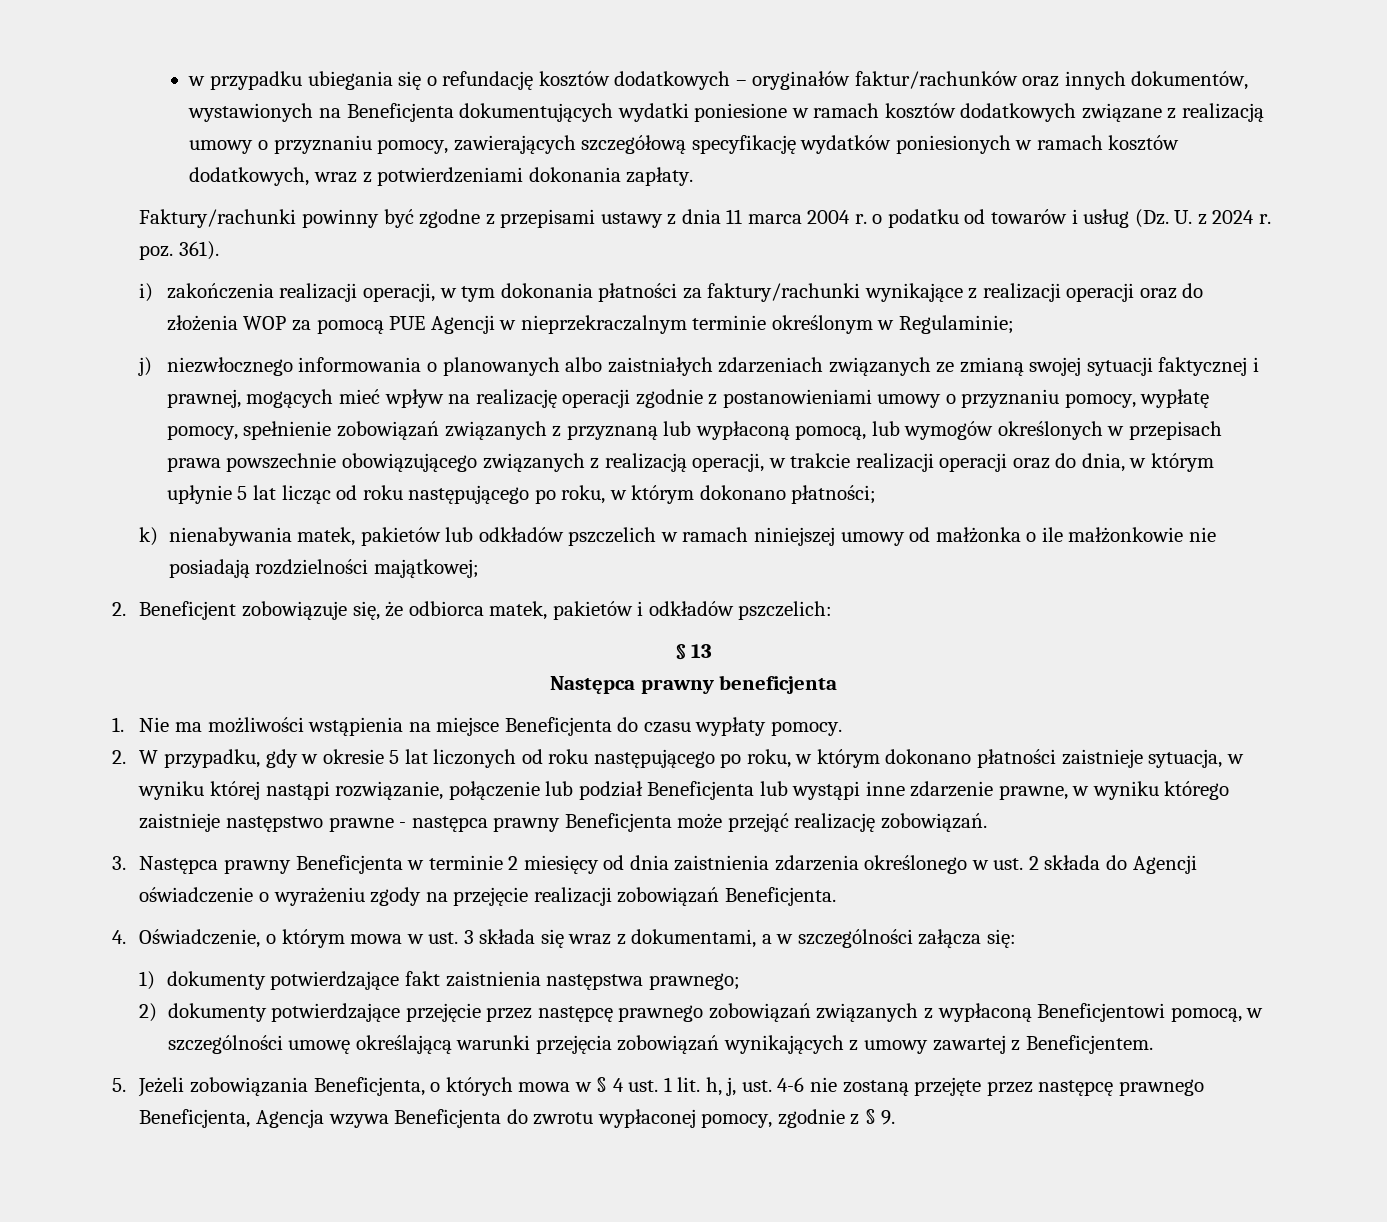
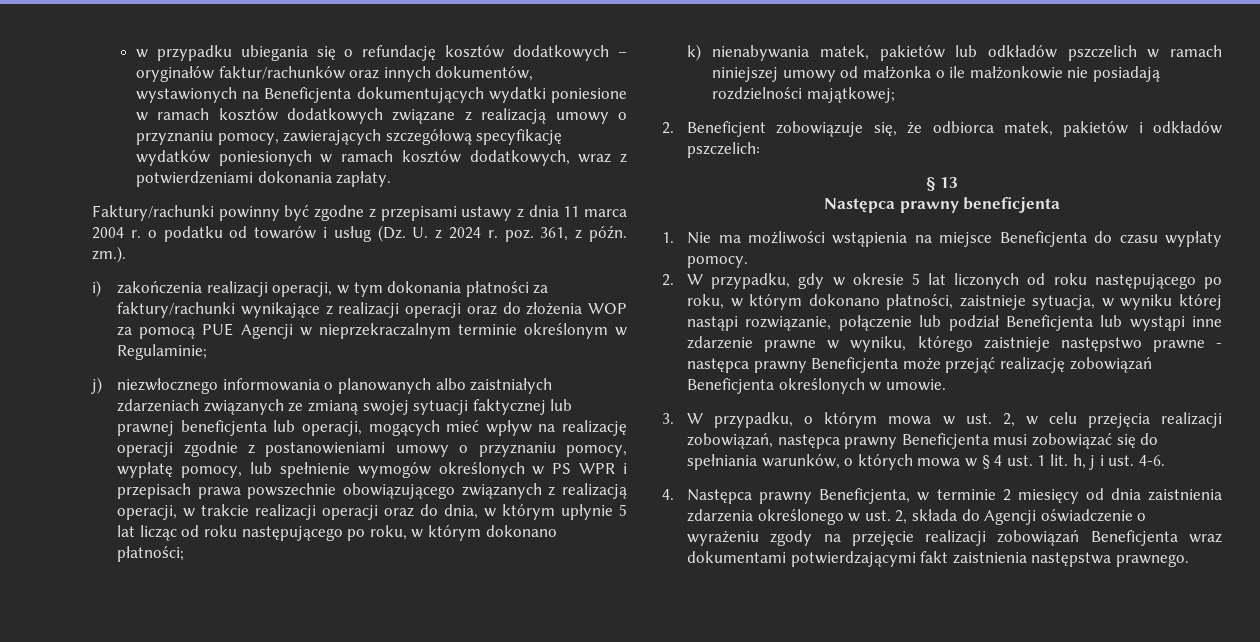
[178,241,219,260] 361). -> [540,225,627,242] [92,246,127,263] 361, z późn. zm.).
[1252,357,1259,372] [166,389,241,408] i prawnej, -> [550,399,573,411] [117,420,363,436] lub prawnej beneficjenta lub operacji,
[243,421,1125,440] spełnienie zobowiązań związanych z przyznaną lub wypłaconą pomocą, lub wymogów określonych w -> [249,462,628,478] lub spełnienie wymogów określonych w PS WPR i
[977,749,1057,768] płatności -> [886,294,954,310] płatności,
[998,781,1159,800] prawne, w wyniku -> [764,336,907,352] prawne w wyniku,
[880,813,987,832] [112,855,403,874] zobowiązań. // 3. Następca prawny Beneficjenta -> [1069,357,1152,373] [687,378,946,394] [662,412,1223,428] [687,433,1159,449] [687,454,1165,470] [662,488,911,504] zobowiązań Beneficjenta określonych w umowie. // 3. W przypadku, o którym mowa w ust. 2, w celu przejęcia realizacji zobowiązań, następca prawny Beneficjenta musi zobowiązać się do spełniania warunków, o których mowa w § 4 ust. 1 lit. h, j i ust. 4-6. // 4. Następca prawny Beneficjenta,
[1028,856,1039,870] 2 -> [895,510,908,524] 2,
[724,887,836,906] [112,929,1017,948] [139,971,740,990] [139,1003,1264,1022] [167,1035,1153,1054] [112,1077,1204,1097] [139,1109,896,1128] Beneficjenta. // 4. Oświadczenie, o którym mowa w ust. 3 składa się wraz z dokumentami, a w szczególności załącza się: // 1) dokumenty potwierdzające fakt zaistnienia następstwa prawnego; // 2) dokumenty potwierdzające przejęcie przez następcę prawnego zobowiązań związanych z wypłaconą Beneficjentowi pomocą, w szczególności umowę określającą warunki przejęcia zobowiązań wynikających z umowy zawartej z Beneficjentem. // 5. Jeżeli zobowiązania Beneficjenta, o których mowa w § 4 ust. 1 lit. h, j, ust. 4-6 nie zostaną przejęte przez następcę prawnego Beneficjenta, Agencja wzywa Beneficjenta do zwrotu wypłaconej pomocy, zgodnie z § 9. -> [1090,530,1222,546] [687,551,1190,567] Beneficjenta wraz dokumentami potwierdzającymi fakt zaistnienia następstwa prawnego.

